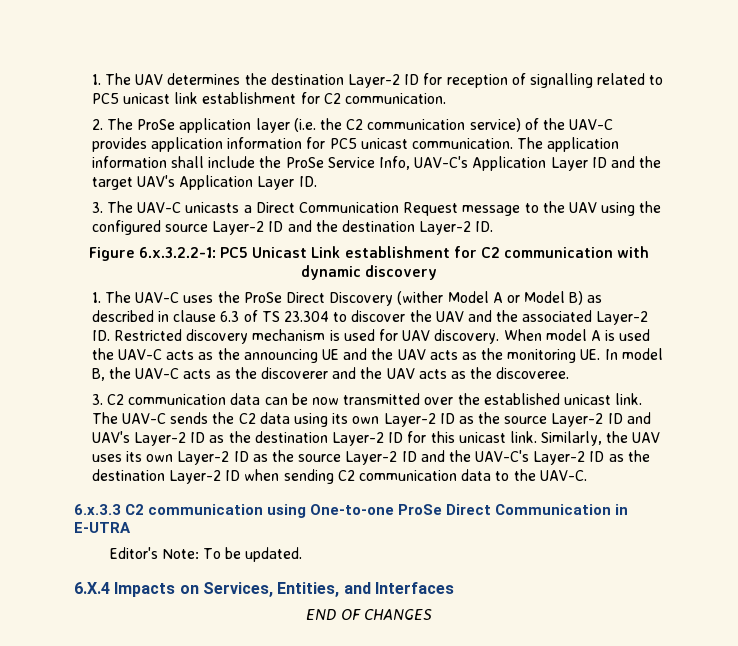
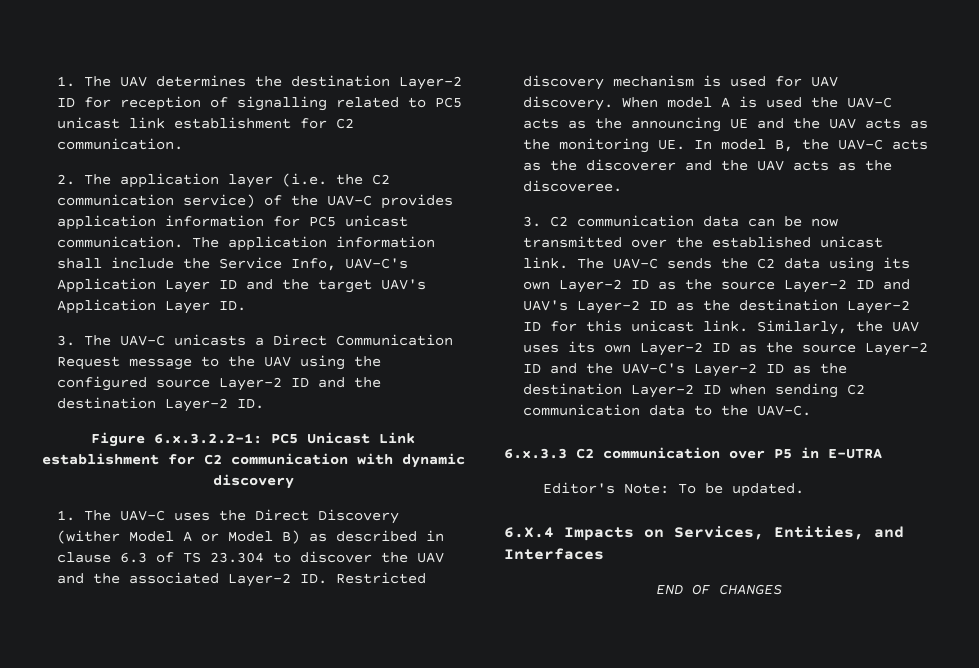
[137,119,176,130] ProSe -> (112, 179) none
[285,157,324,168] ProSe -> (211, 263) none
[243,292,282,303] ProSe -> (247, 515) none
[267,504,612,518] using One-to-one ProSe Direct Communication -> [729,449,792,459] over P5

